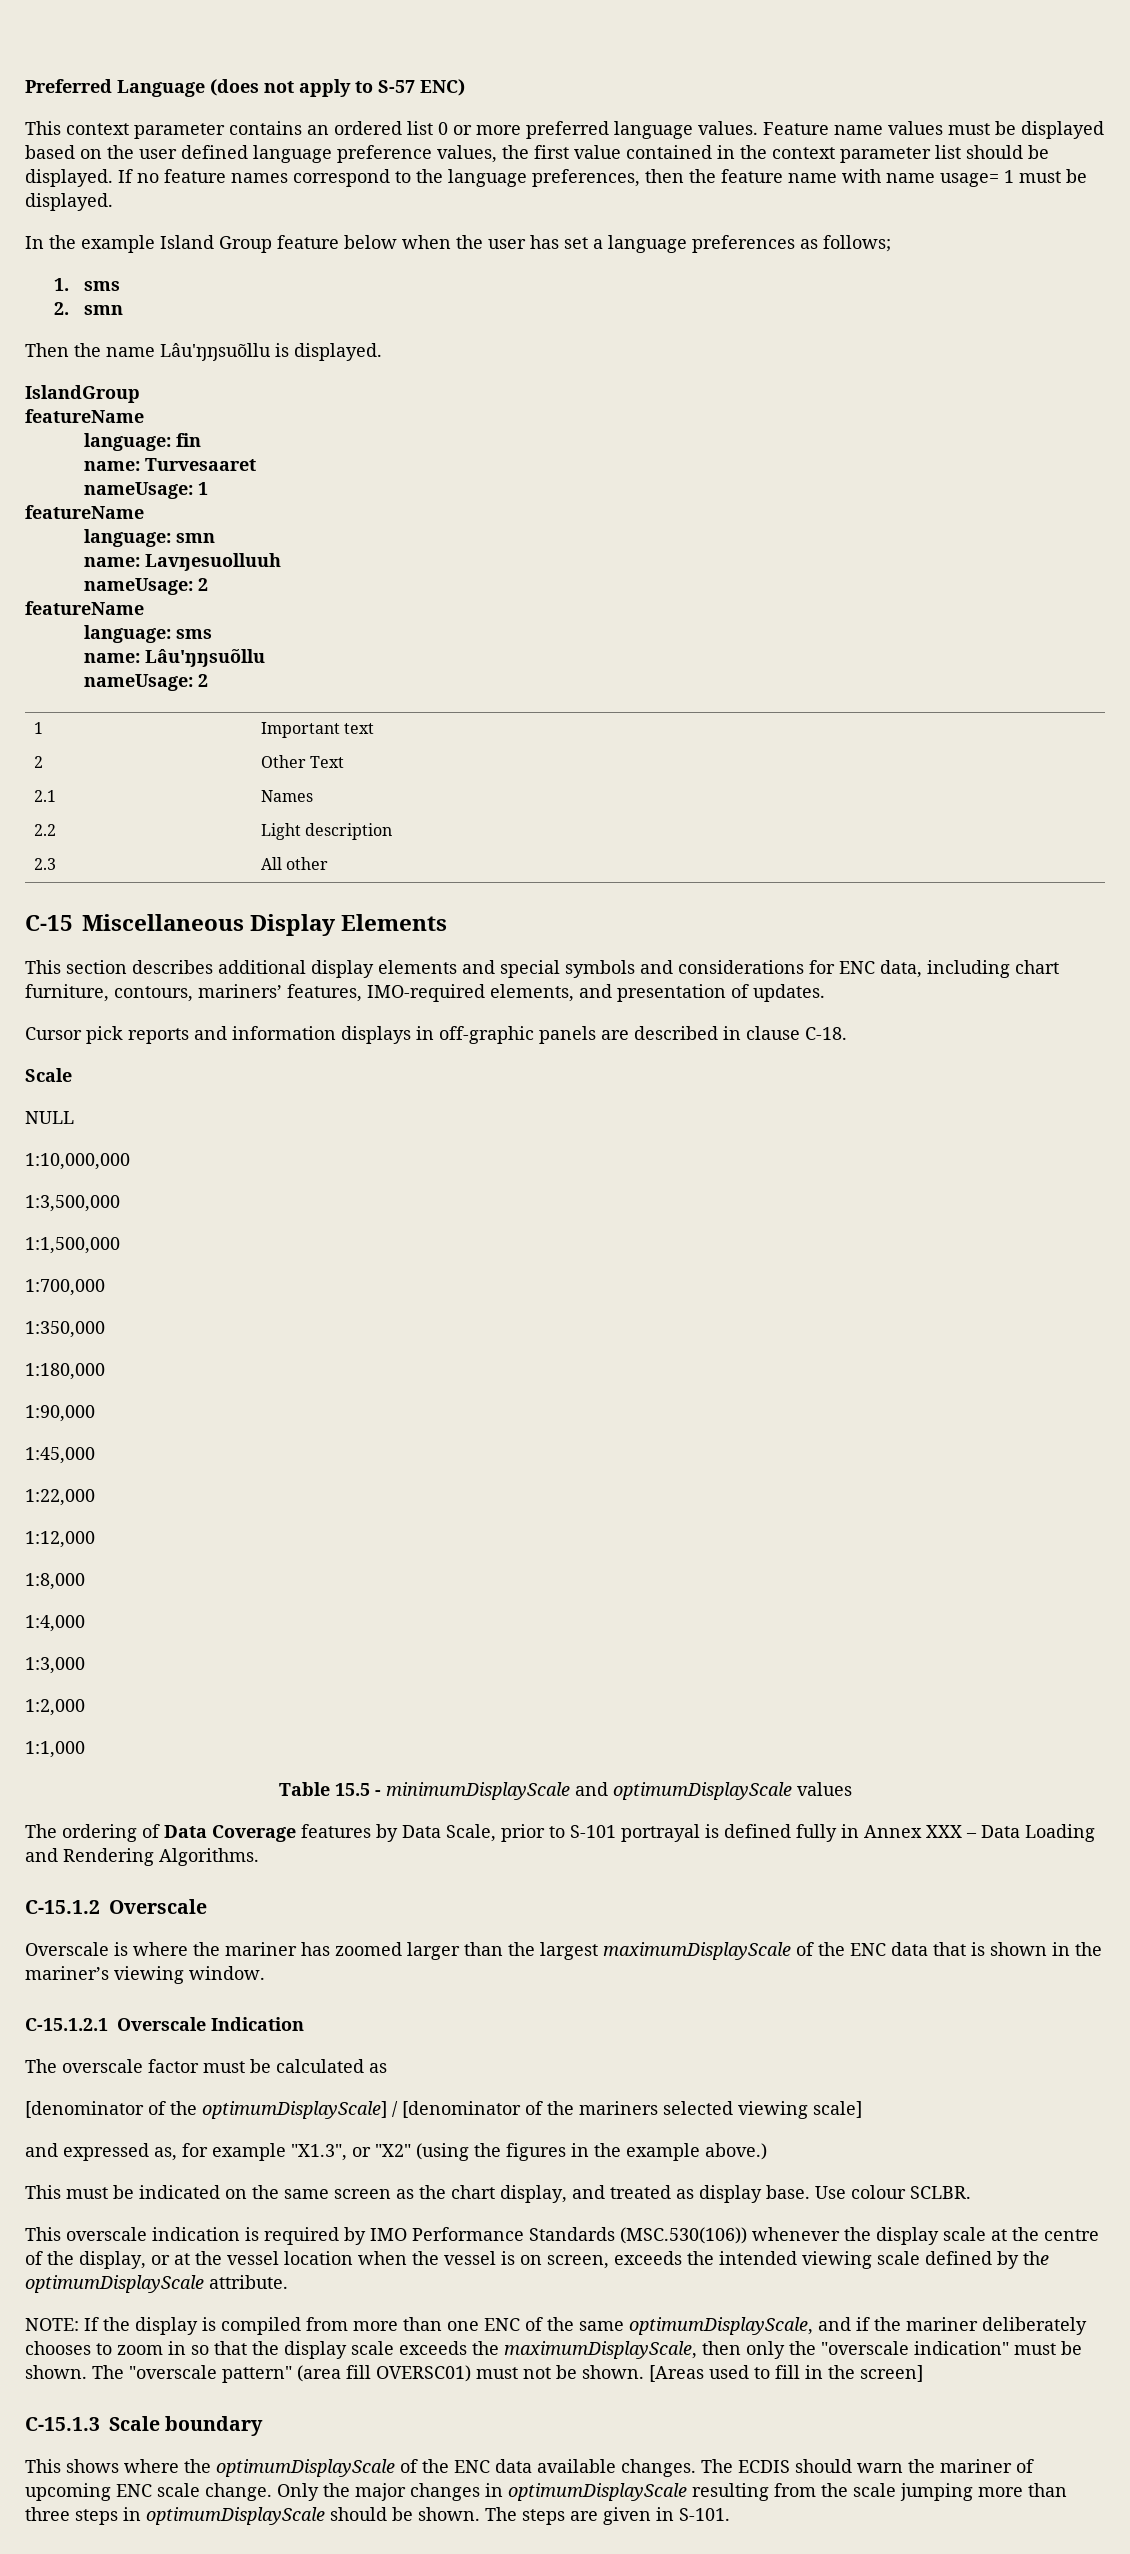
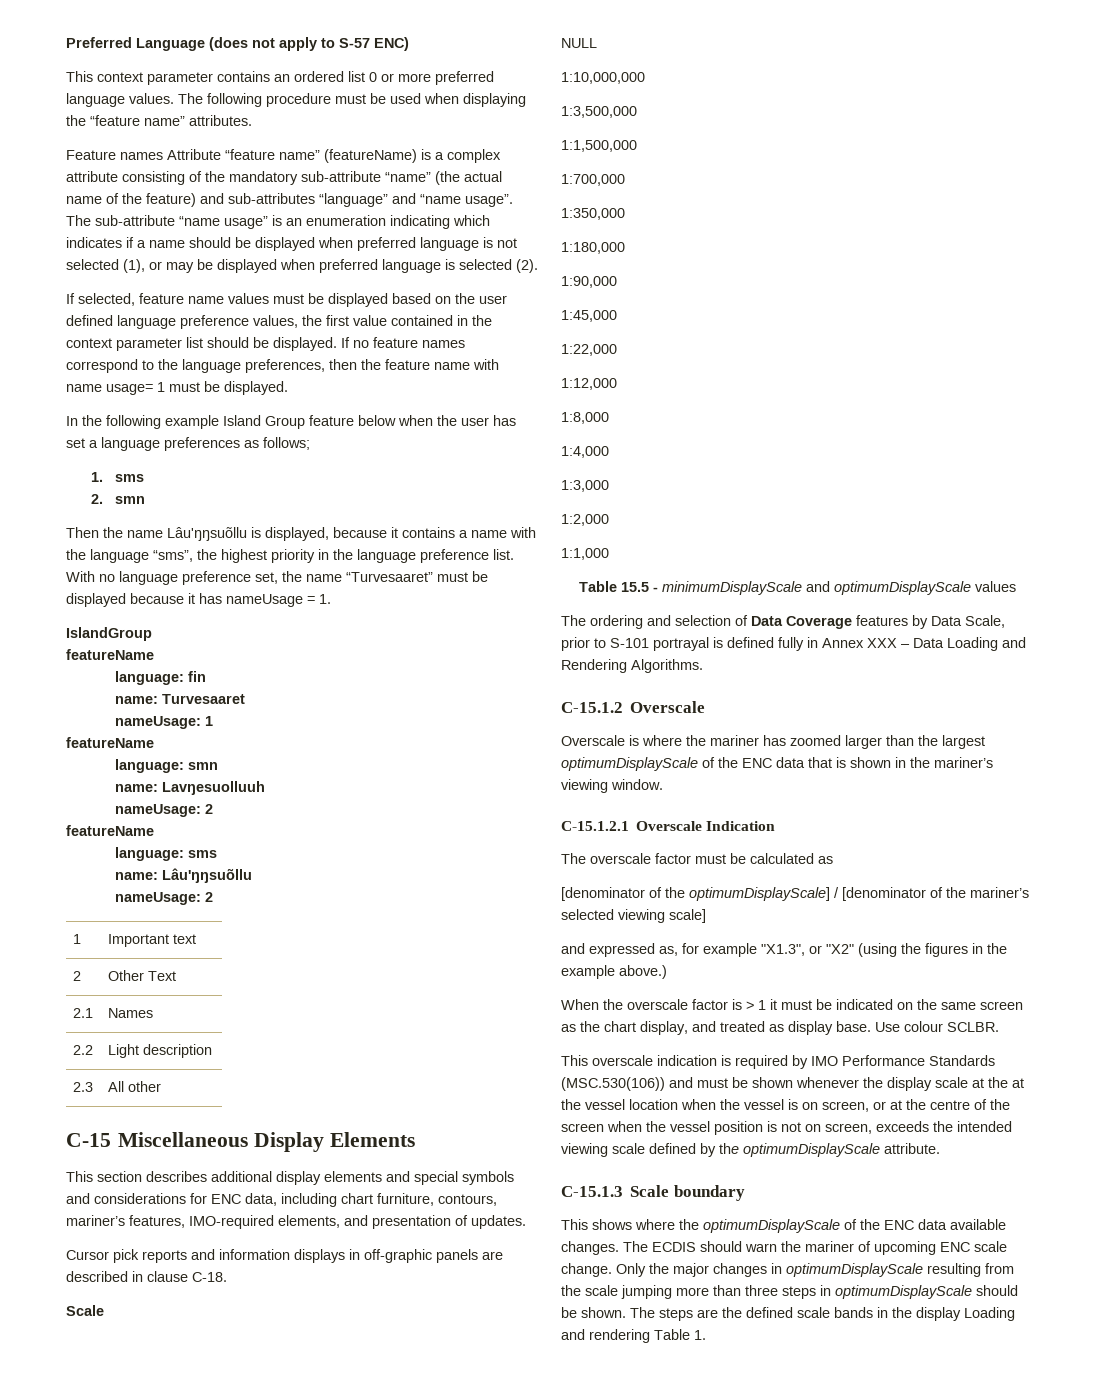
[763,122,829,135] Feature -> [178,93,526,107] [66,115,252,126] [66,149,501,163] [66,171,502,185] [66,193,513,207] [66,215,490,229] [66,237,517,251] [66,259,538,273] [66,293,184,306] The following procedure must be used when displaying the “feature name” attributes. // Feature names Attribute “feature name” (featureName) is a complex attribute consisting of the mandatory sub-attribute “name” (the actual name of the feature) and sub-attributes “language” and “name usage”. The sub-attribute “name usage” is an enumeration indicating which indicates if a name should be displayed when preferred language is not selected (1), or may be displayed when preferred language is selected (2). // If selected, feature
(76, 242) none -> [106,415,161,429] following
[294,343,382,361] displayed. -> [265,527,536,541] [66,549,514,563] [66,571,488,585] [66,593,331,607] displayed, because it contains a name with the language “sms”, the highest priority in the language preference list. With no language preference set, the name “Turvesaaret” must be displayed because it has nameUsage = 1.
[198,984,282,998] mariners’ -> [66,1215,125,1226] mariner’s
(137, 1833) none -> [647,615,731,626] and selection
[603,1942,791,1960] maximumDisplayScale -> [561,757,698,771] optimumDisplayScale
[579,2101,658,2115] mariners -> [970,887,1029,898] mariner’s
[25,2185,61,2199] This -> [561,999,777,1010] When the overscale factor is > 1 it
(747, 2235) none -> [669,1077,793,1088] and must be shown
[1044,2229,1099,2241] [25,2251,170,2269] centre of the display, or -> (1008, 1082) none
(609, 2262) none -> [873,1099,1010,1110] [561,1121,872,1135] or at the centre of the screen when the vessel position is not on screen,
[25,2317,1087,2335] [25,2341,1082,2359] [25,2365,923,2383] // NOTE: If the display is compiled from more than one ENC of the same optimumDisplayScale, and if the mariner deliberately chooses to zoom in so that the display scale exceeds the maximumDisplayScale, then only the "overscale indication" must be shown. The "overscale pattern" (area fill OVERSC01) must not be shown. [Areas used to fill in the screen] -> (940, 1148) none
[603,2507,730,2525] given in S-101. -> [722,1307,1015,1321] [561,1329,706,1343] the defined scale bands in the display Loading and rendering Table 1.

